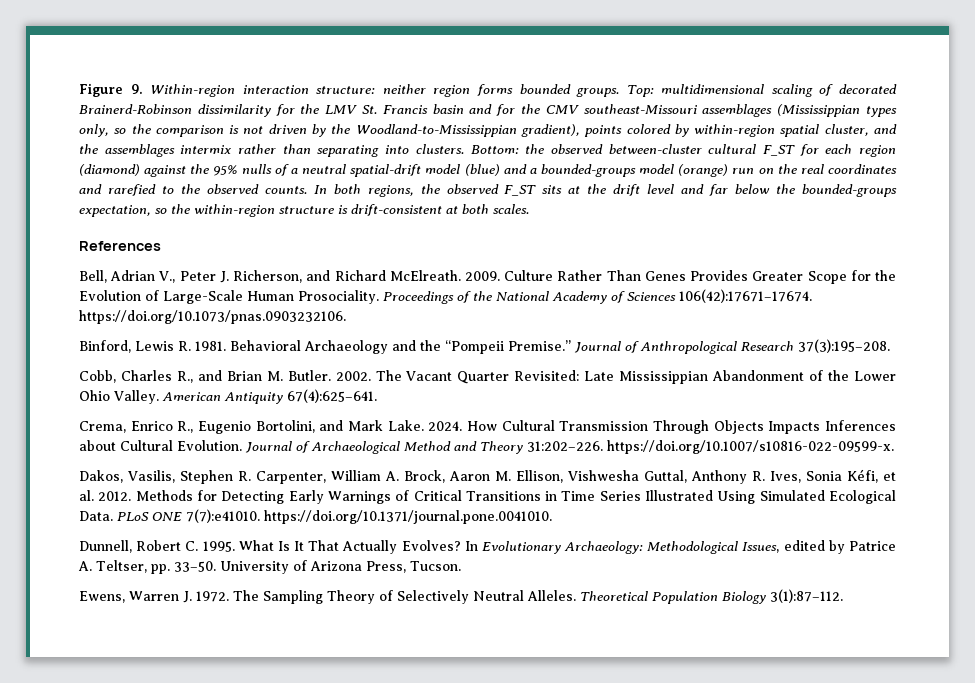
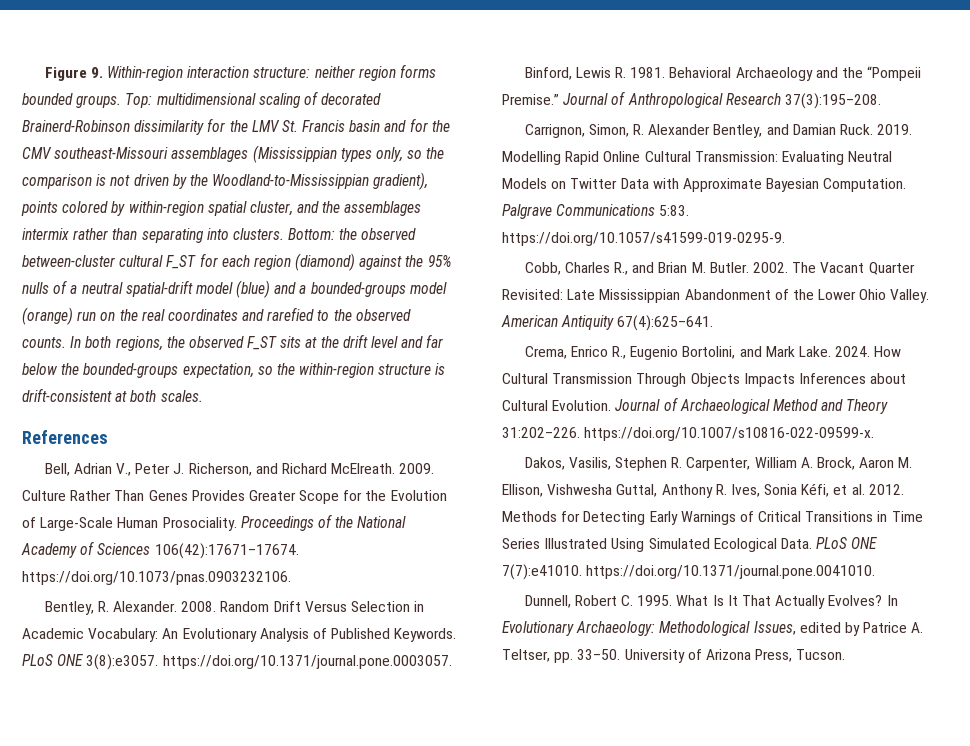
(346, 317) none -> [44,601,425,615] [22,628,457,642] [22,654,452,670] // Bentley, R. Alexander. 2008. Random Drift Versus Selection in Academic Vocabulary: An Evolutionary Analysis of Published Keywords. PLoS ONE 3(8):e3057. https://doi.org/10.1371/journal.pone.0003057.
(890, 346) none -> [524,124,913,138] [502,151,893,165] [502,178,907,192] [502,204,690,219] [502,232,785,246] // Carrignon, Simon, R. Alexander Bentley, and Damian Ruck. 2019. Modelling Rapid Online Cultural Transmission: Evaluating Neutral Models on Twitter Data with Approximate Bayesian Computation. Palgrave Communications 5:83. https://doi.org/10.1057/s41599-019-0295-9.
[79,589,843,604] // Ewens, Warren J. 1972. The Sampling Theory of Selectively Neutral Alleles. Theoretical Population Biology 3(1):87–112. -> (846, 654) none

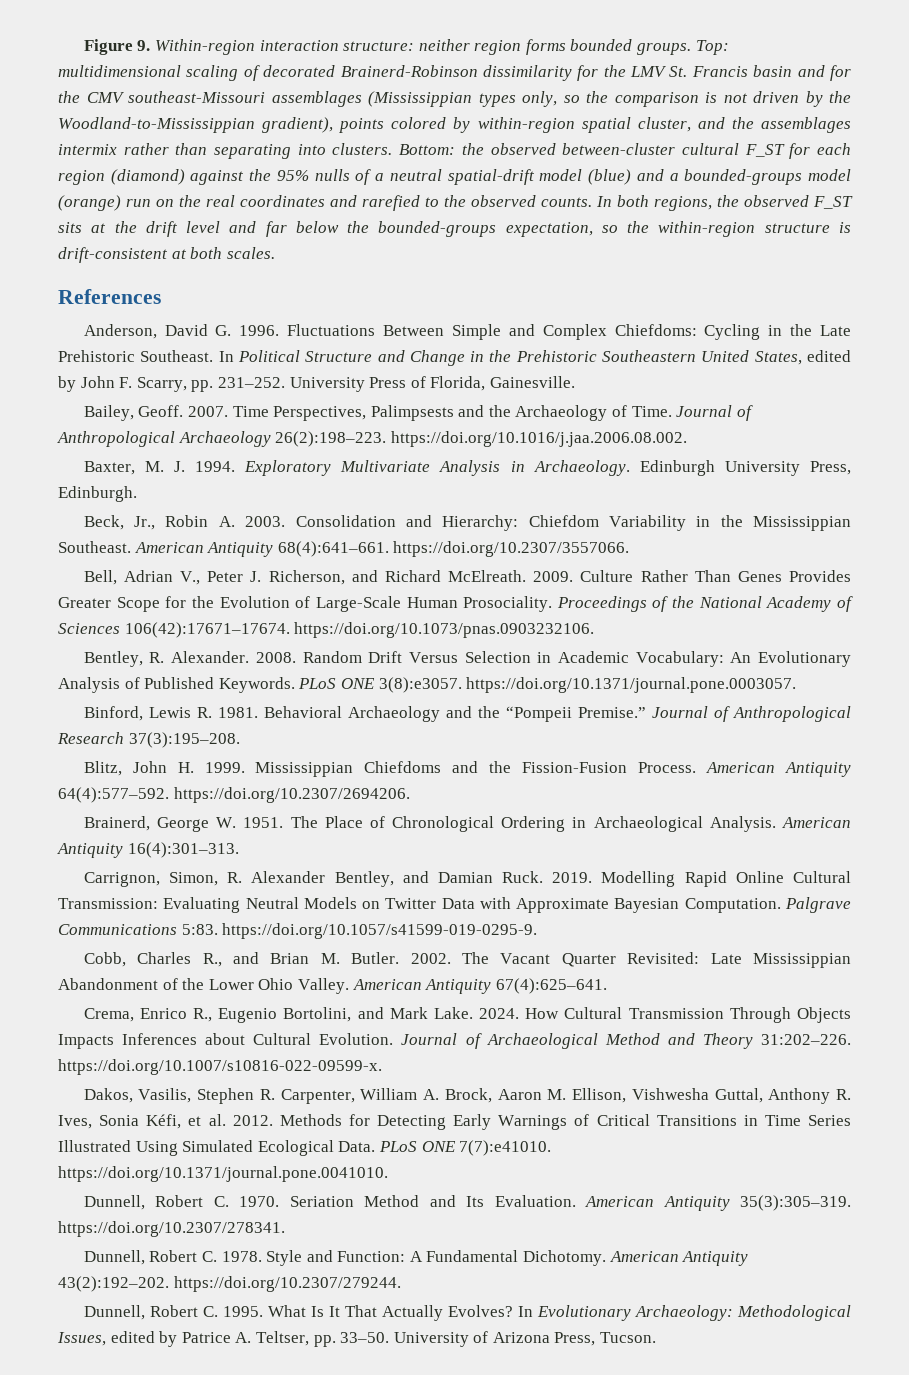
(108, 437) none -> [83,324,851,340] [58,350,851,366] [58,376,575,392] [83,405,753,421] [57,431,687,447] [83,460,851,476] [58,486,137,502] [83,515,851,531] [58,541,630,557] // Anderson, David G. 1996. Fluctuations Between Simple and Complex Chiefdoms: Cycling in the Late Prehistoric Southeast. In Political Structure and Change in the Prehistoric Southeastern United States, edited by John F. Scarry, pp. 231–252. University Press of Florida, Gainesville. // Bailey, Geoff. 2007. Time Perspectives, Palimpsests and the Archaeology of Time. Journal of Anthropological Archaeology 26(2):198–223. https://doi.org/10.1016/j.jaa.2006.08.002. // Baxter, M. J. 1994. Exploratory Multivariate Analysis in Archaeology. Edinburgh University Press, Edinburgh. // Beck, Jr., Robin A. 2003. Consolidation and Hierarchy: Chiefdom Variability in the Mississippian Southeast. American Antiquity 68(4):641–661. https://doi.org/10.2307/3557066.
(881, 101) none -> [83,761,852,777] [58,787,410,803] [83,816,851,832] [57,842,239,858] // Blitz, John H. 1999. Mississippian Chiefdoms and the Fission-Fusion Process. American Antiquity 64(4):577–592. https://doi.org/10.2307/2694206. // Brainerd, George W. 1951. The Place of Chronological Ordering in Archaeological Analysis. American Antiquity 16(4):301–313.
(876, 572) none -> [83,1195,852,1211] [58,1221,285,1237] [83,1250,749,1266] [58,1276,401,1292] // Dunnell, Robert C. 1970. Seriation Method and Its Evaluation. American Antiquity 35(3):305–319. https://doi.org/10.2307/278341. // Dunnell, Robert C. 1978. Style and Function: A Fundamental Dichotomy. American Antiquity 43(2):192–202. https://doi.org/10.2307/279244.

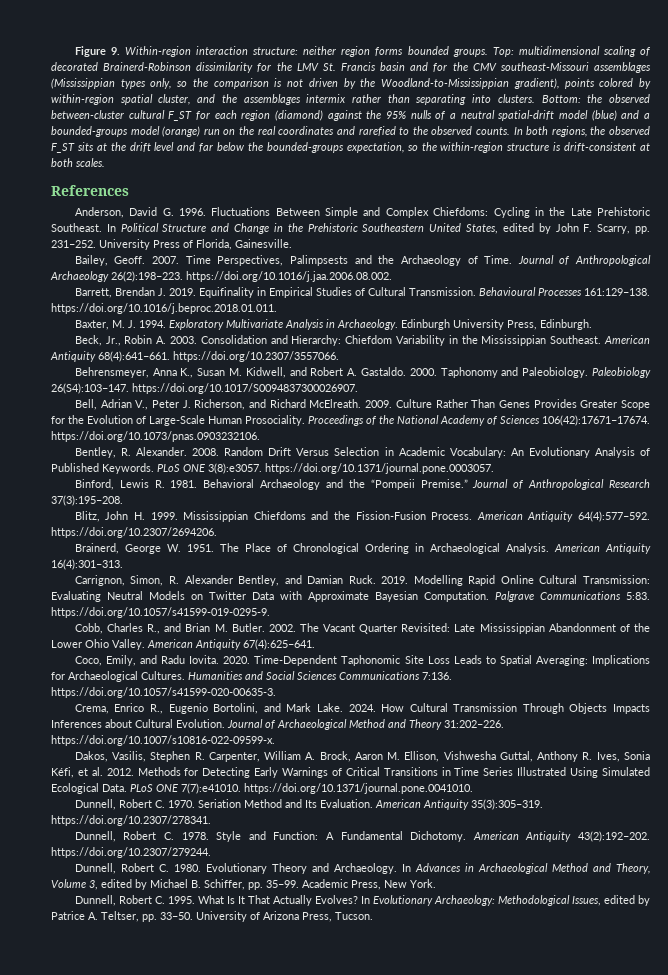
(687, 439) none -> [74,287,651,298] [51,303,277,314] // Barrett, Brendan J. 2019. Equifinality in Empirical Studies of Cultural Transmission. Behavioural Processes 161:129–138. https://doi.org/10.1016/j.beproc.2018.01.011.
(630, 549) none -> [74,367,652,378] [51,383,358,394] // Behrensmeyer, Anna K., Susan M. Kidwell, and Robert A. Gastaldo. 2000. Taphonomy and Paleobiology. Paleobiology 26(S4):103–147. https://doi.org/10.1017/S0094837300026907.
(607, 986) none -> [74,655,651,666] [51,671,452,682] [51,687,276,698] // Coco, Emily, and Radu Iovita. 2020. Time-Dependent Taphonomic Site Loss Leads to Spatial Averaging: Implications for Archaeological Cultures. Humanities and Social Sciences Communications 7:136. https://doi.org/10.1057/s41599-020-00635-3.
(401, 1284) none -> [74,863,650,874] [51,879,436,890] // Dunnell, Robert C. 1980. Evolutionary Theory and Archaeology. In Advances in Archaeological Method and Theory, Volume 3, edited by Michael B. Schiffer, pp. 35–99. Academic Press, New York.

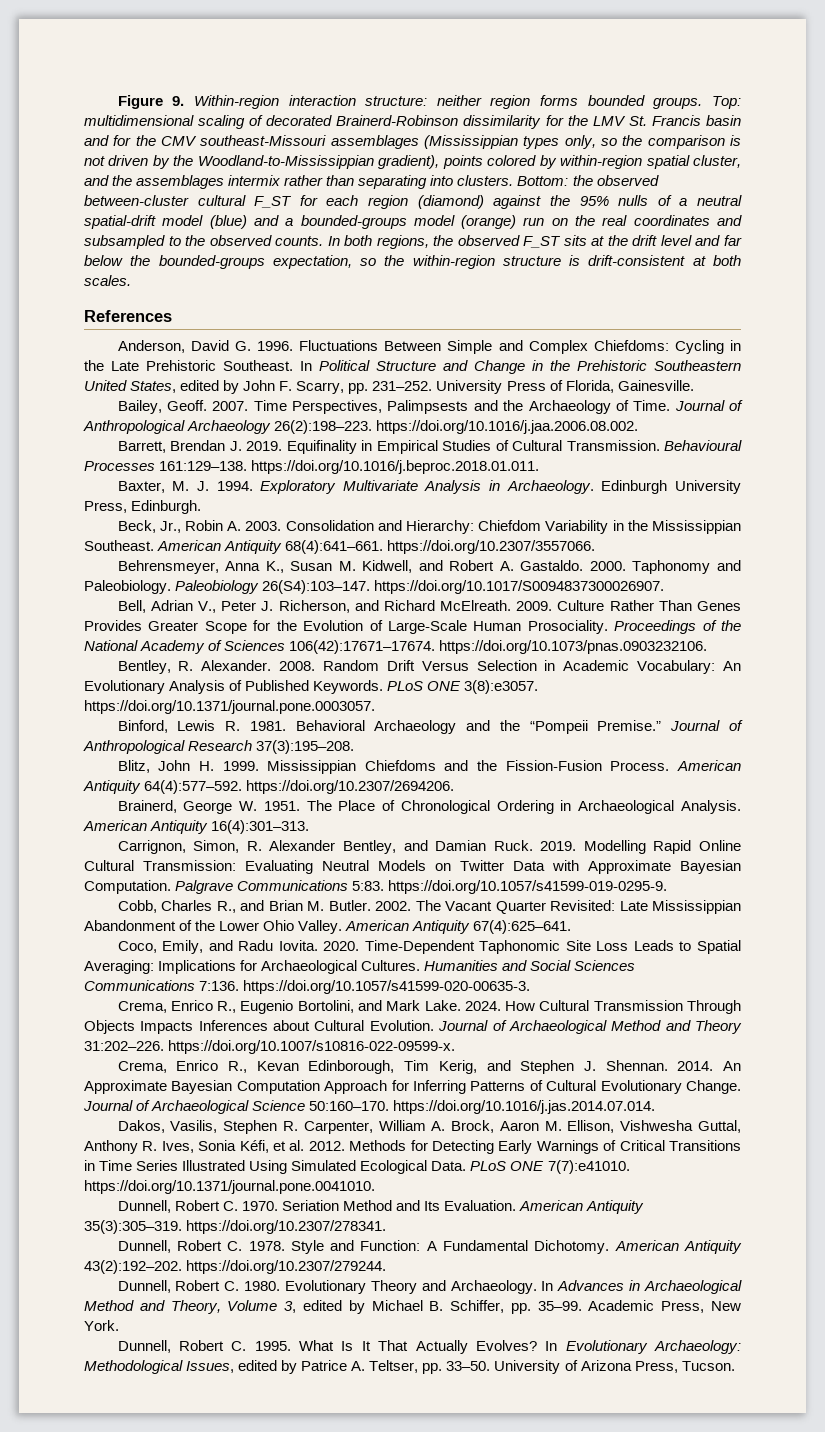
[358,126,396,136] rarefied -> [84,235,165,249] subsampled
(275, 740) none -> [117,1060,742,1074] [84,1080,741,1094] [83,1100,656,1114] // Crema, Enrico R., Kevan Edinborough, Tim Kerig, and Stephen J. Shennan. 2014. An Approximate Bayesian Computation Approach for Inferring Patterns of Cultural Evolutionary Change. Journal of Archaeological Science 50:160–170. https://doi.org/10.1016/j.jas.2014.07.014.

